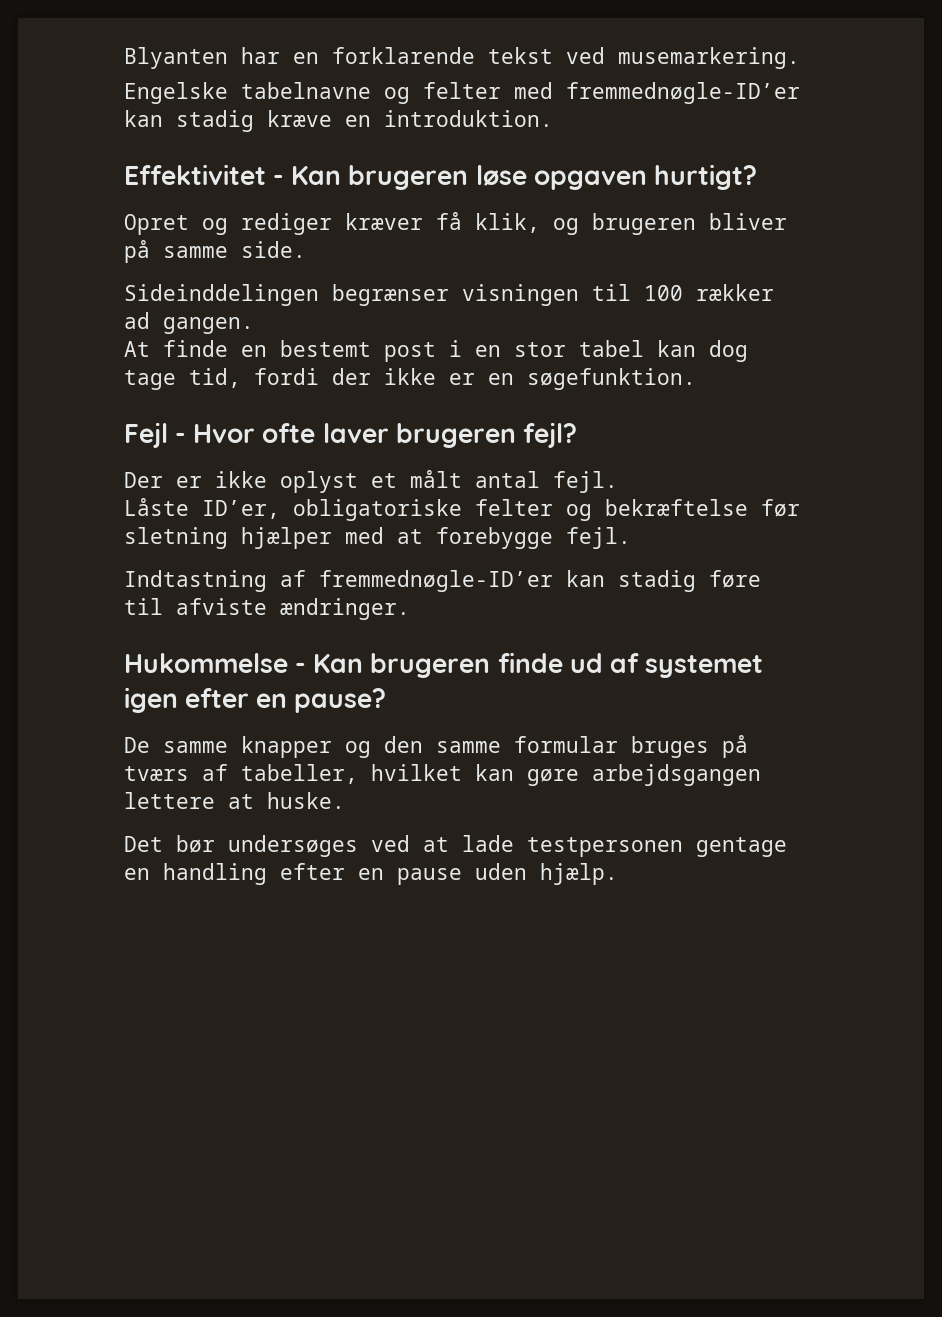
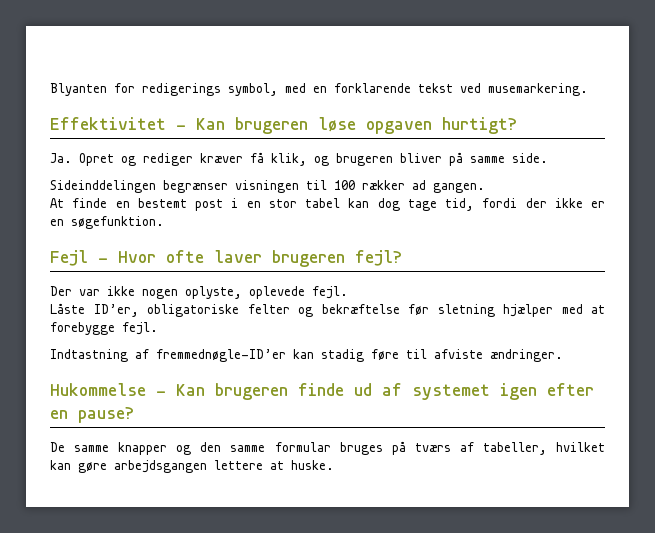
[241,47,280,64] har -> [114,83,306,96] for redigerings symbol, med
[124,82,800,104] [124,110,553,132] // Engelske tabelnavne og felter med fremmednøgle-ID’er kan stadig kræve en introduktion. -> (588, 89) none
(757, 177) none -> [50,153,72,163] Ja.
[176,470,540,493] er ikke oplyst et målt antal -> [79,286,305,299] var ikke nogen oplyste, oplevede
[124,835,787,857] [124,863,618,885] // Det bør undersøges ved at lade testpersonen gentage en handling efter en pause uden hjælp. -> (334, 465) none

